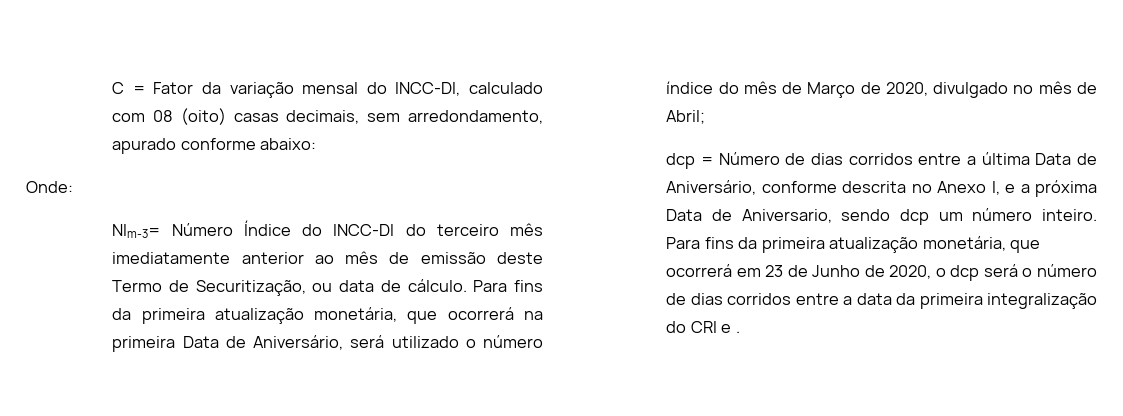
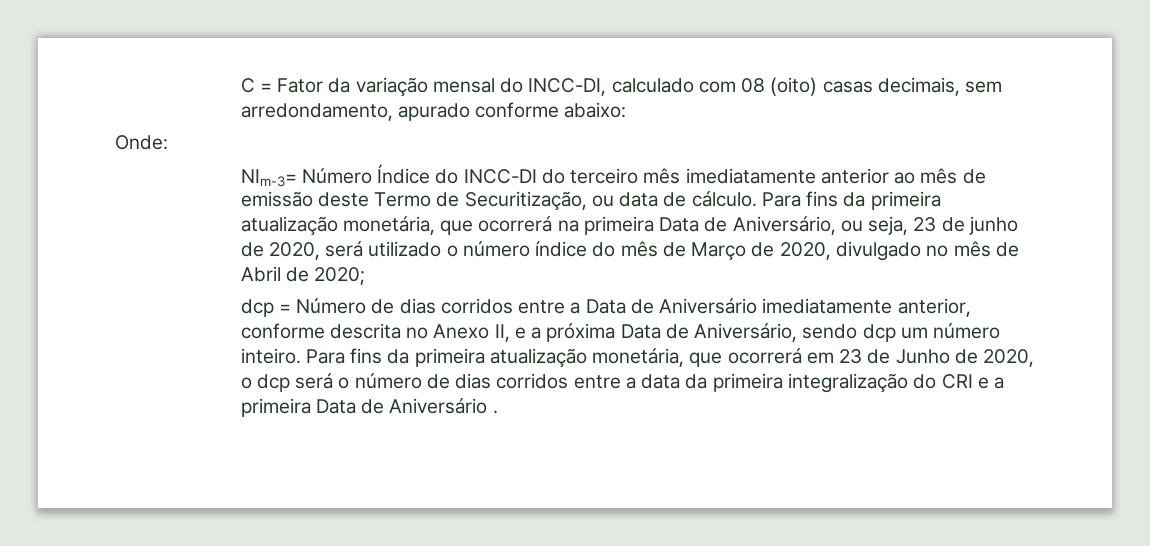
(344, 342) none -> [840,216,1018,235] [240,242,320,260] ou seja, 23 de junho de 2020,
[666,110,706,124] Abril; -> [240,266,366,285] Abril de 2020;
[981,152,1097,165] [666,180,757,195] última Data de Aniversário, -> [585,298,971,317] Data de Aniversário imediatamente anterior,
[991,181,1000,195] I, -> [494,324,510,342] II,
[741,209,832,223] Aniversario, -> [694,323,798,342] Aniversário,
(732, 328) none -> [994,377,1005,389] [240,398,488,417] a primeira Data de Aniversário

